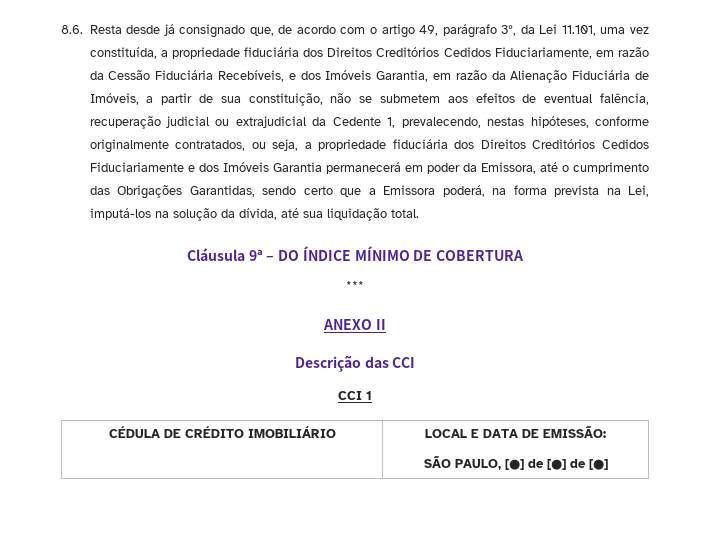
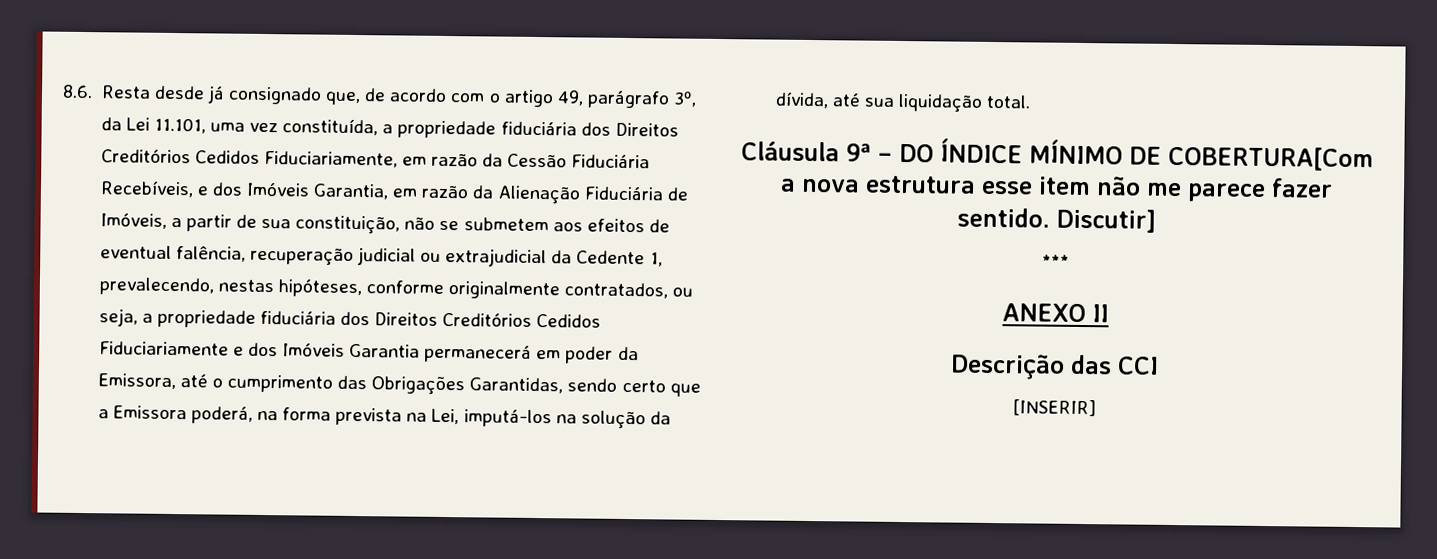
[436,250,525,261] COBERTURA -> [1167,145,1374,172] [780,175,1333,203] [956,207,1156,233] COBERTURA[Com a nova estrutura esse item não me parece fazer sentido. Discutir]
[338,391,372,400] [108,426,336,438] [424,426,606,438] [423,456,608,470] CCI 1 // CÉDULA DE CRÉDITO IMOBILIÁRIO | LOCAL E DATA DE EMISSÃO: // SÃO PAULO, [●] de [●] de [●] -> [1012,399,1096,417] [INSERIR]

